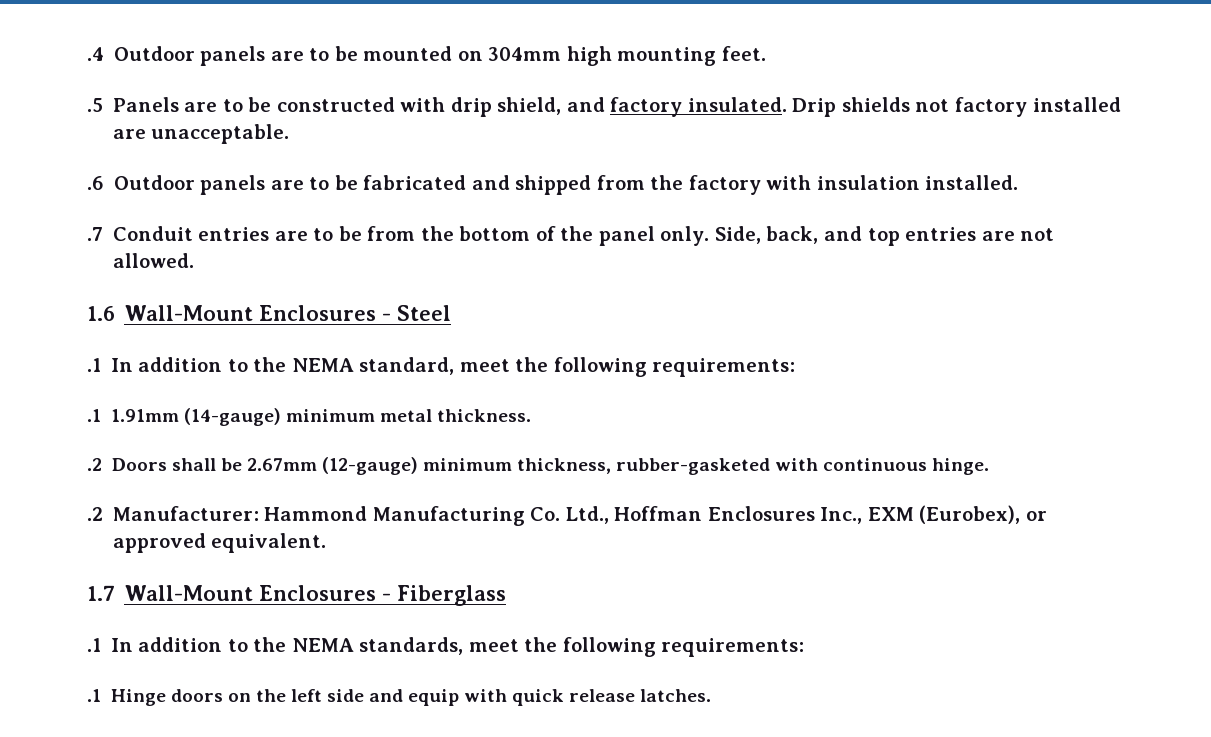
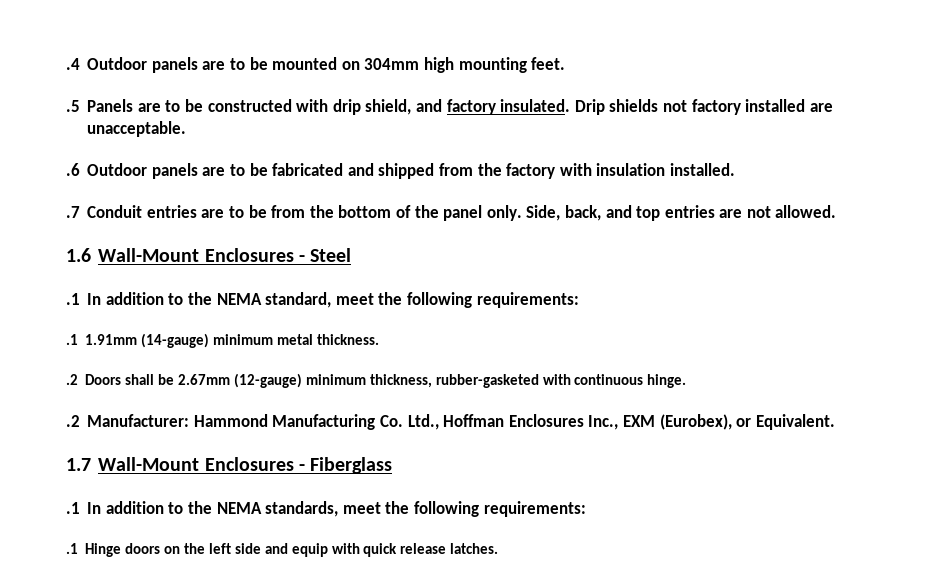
[112,533,327,553] approved equivalent. -> [755,414,835,430] Equivalent.

